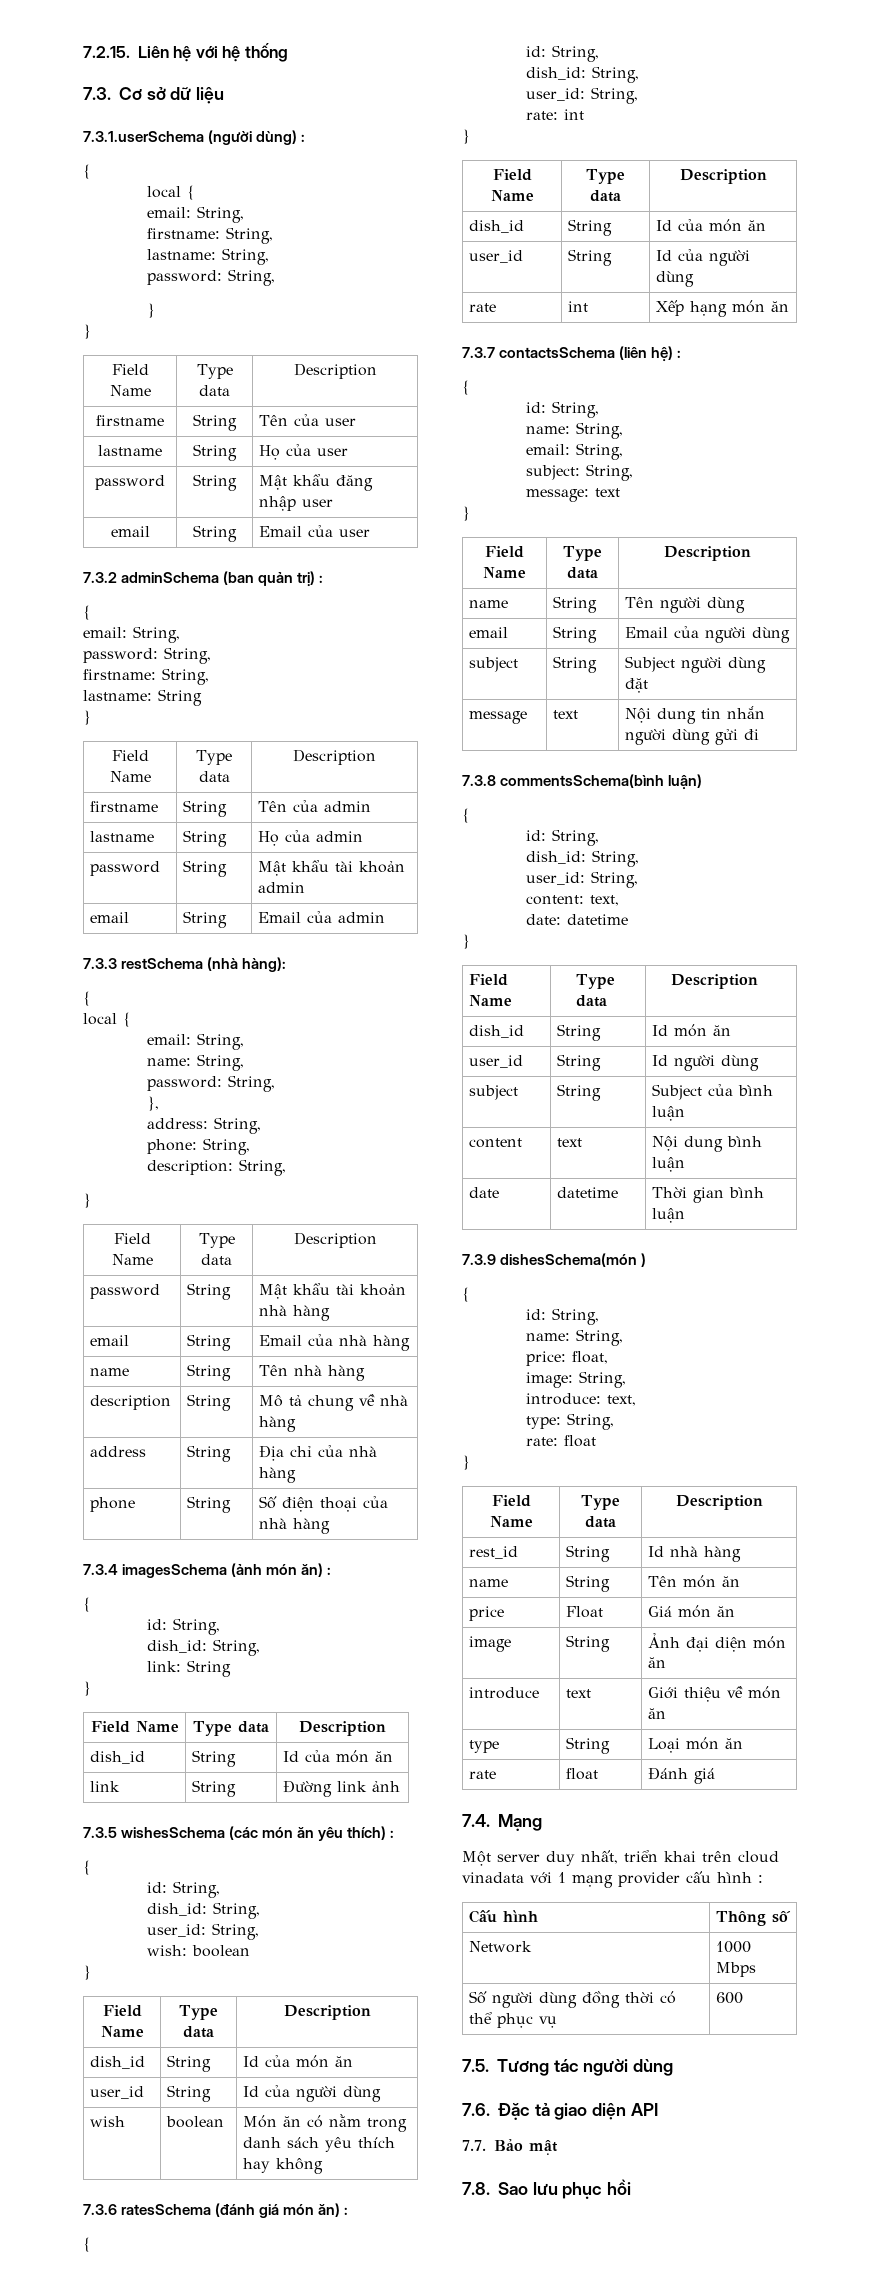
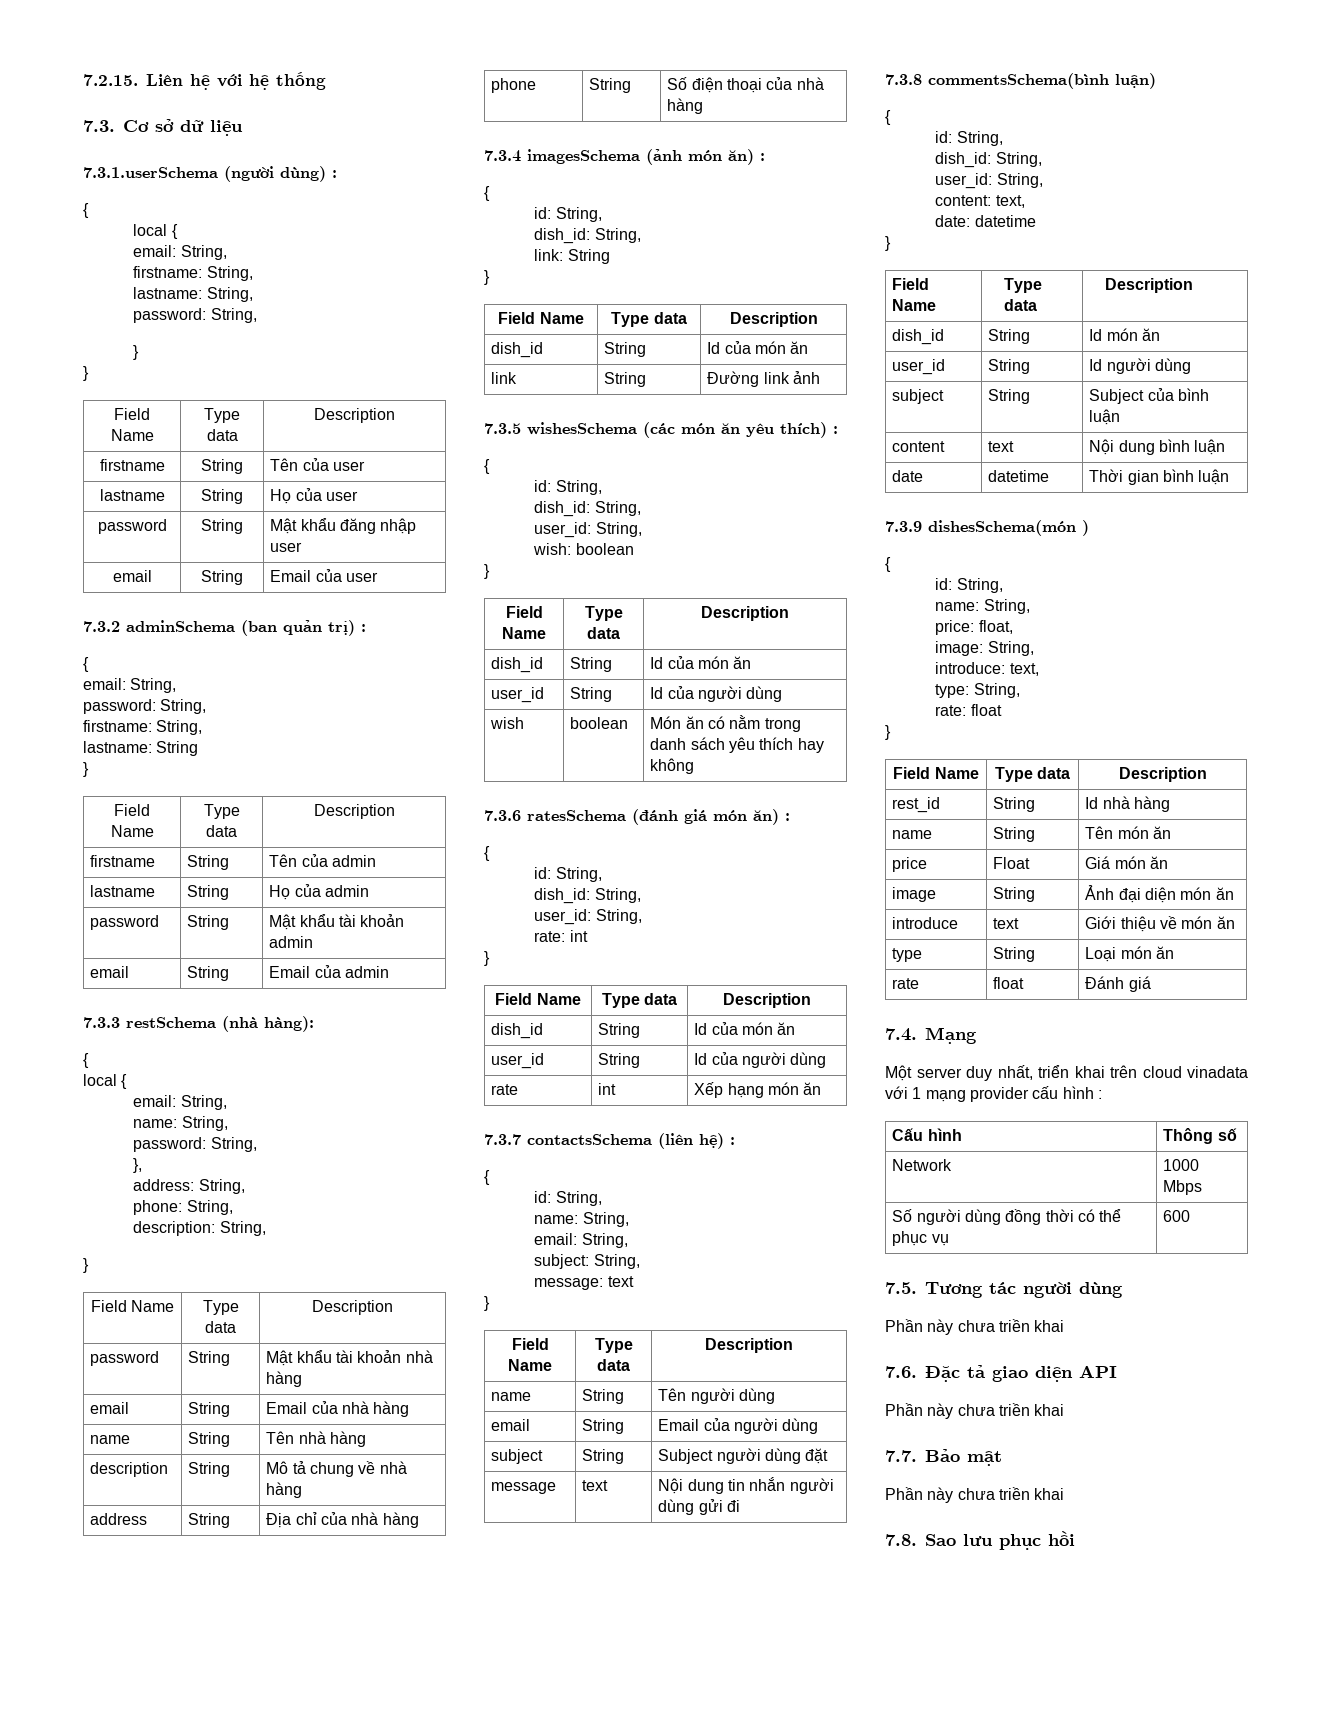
(674, 2067) none -> [885,1319,1065,1335] // Phần này chưa triền khai
[462,2139,558,2155] 7.7. Bảo mật -> [885,1403,1065,1419] [885,1449,1002,1466] [885,1487,1065,1503] Phần này chưa triền khai // 7.7. Bảo mật // Phần này chưa triền khai

